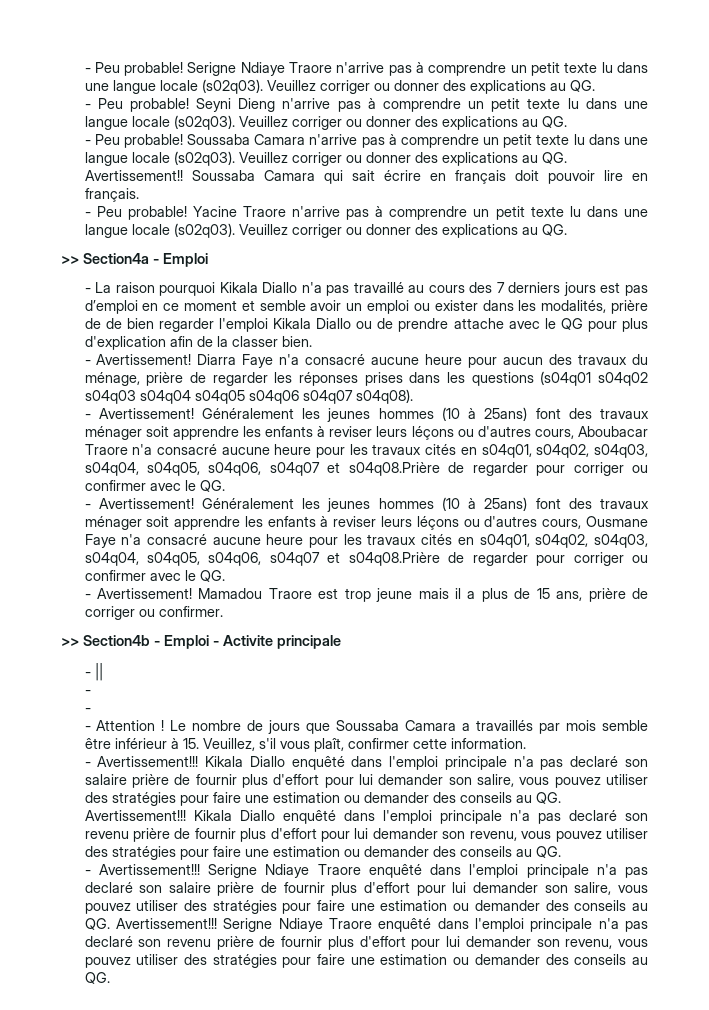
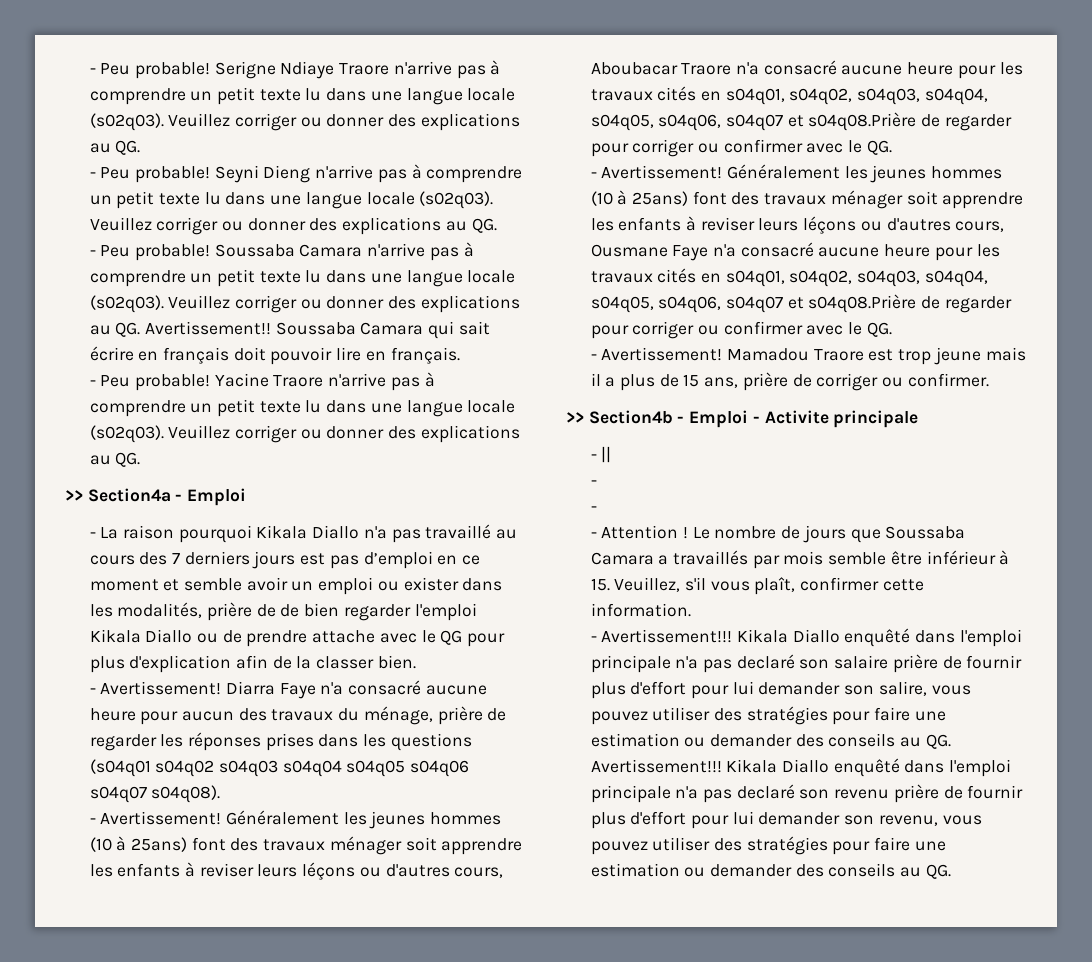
[84,864,648,878] [84,882,648,896] [84,900,648,914] [84,918,648,932] [84,936,648,950] [84,954,648,968] [84,972,110,984] // - Avertissement!!! Serigne Ndiaye Traore enquêté dans l'emploi principale n'a pas declaré son salaire prière de fournir plus d'effort pour lui demander son salire, vous pouvez utiliser des stratégies pour faire une estimation ou demander des conseils au QG. Avertissement!!! Serigne Ndiaye Traore enquêté dans l'emploi principale n'a pas declaré son revenu prière de fournir plus d'effort pour lui demander son revenu, vous pouvez utiliser des stratégies pour faire une estimation ou demander des conseils au QG. -> (951, 871) none

